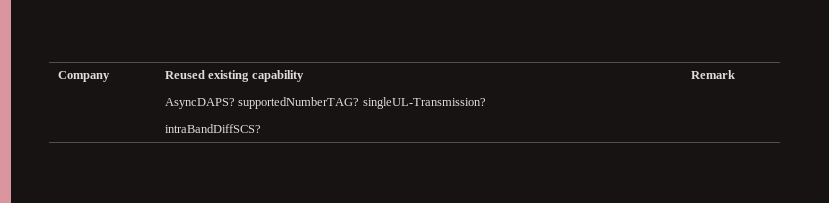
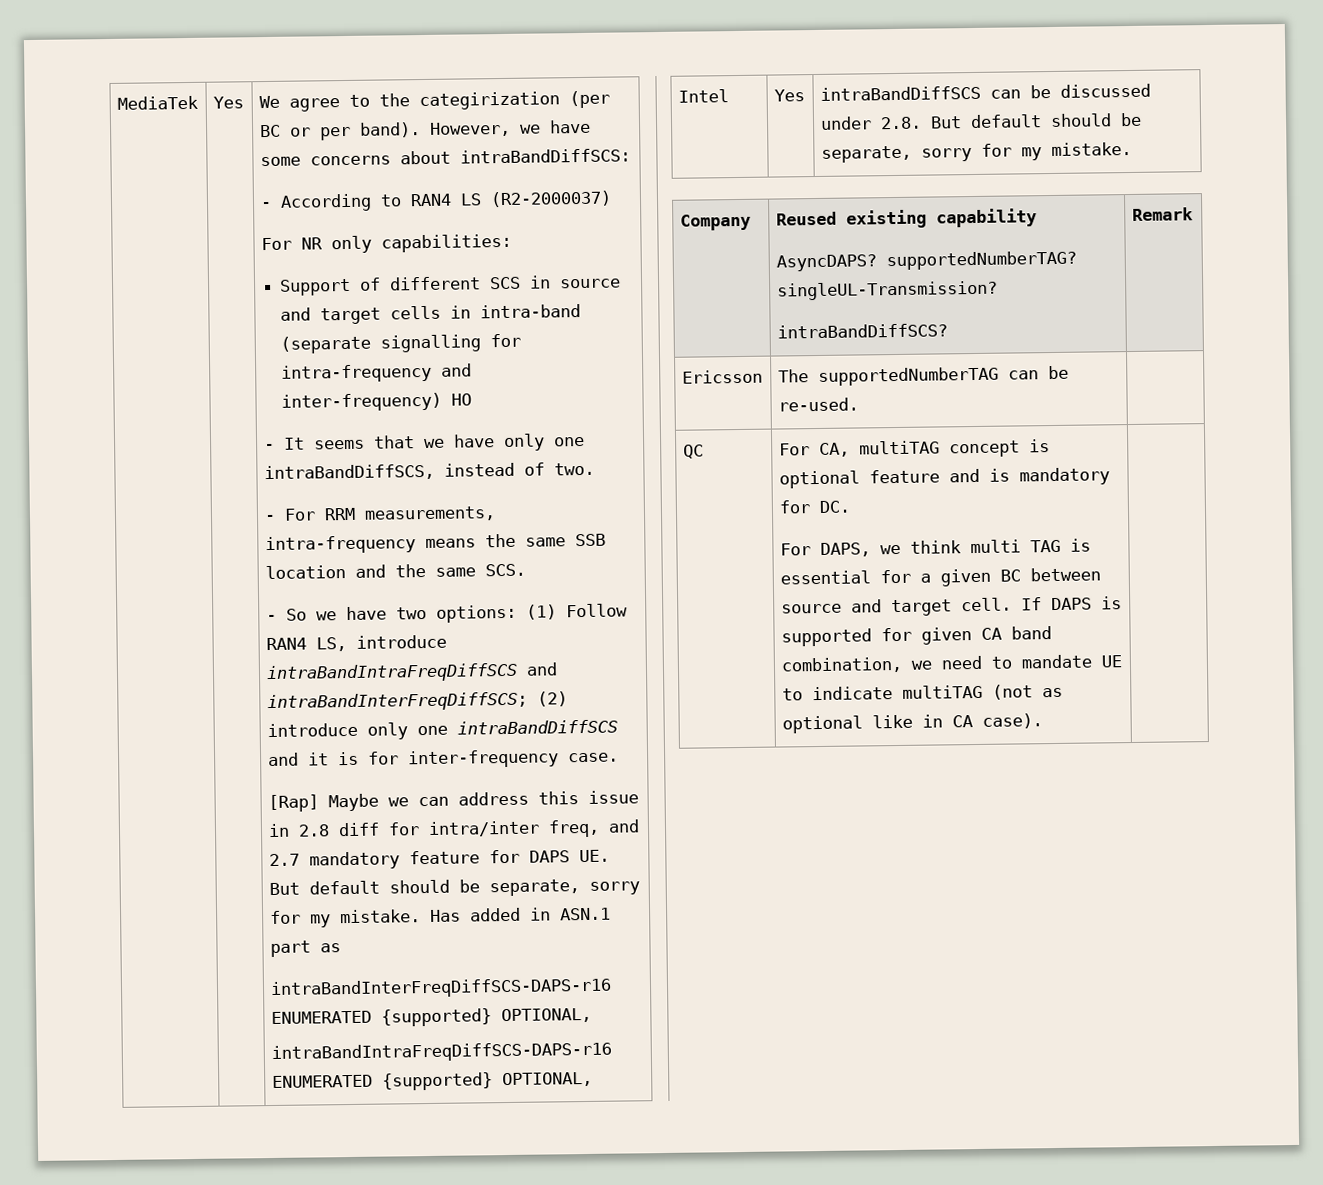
(57, 76) none -> [116,95,198,110] [212,96,244,109] [258,90,610,112] [259,119,591,141] [259,148,631,167] [259,190,612,212] [260,233,512,254] [279,275,622,296] [280,303,582,325] [280,333,522,354] [281,363,473,383] [281,392,473,412] [263,433,585,452] [263,462,595,482] [263,506,496,522] [264,533,606,555] [264,563,526,580] [265,603,628,623] [265,634,447,652] [265,662,558,684] [266,691,568,713] [266,719,618,740] [267,749,619,769] [267,790,639,813] [267,819,640,838] [268,849,610,870] [268,879,640,897] [269,907,611,928] [269,940,341,958] [269,977,612,1000] [270,1007,592,1027] [270,1041,612,1064] [271,1071,593,1091] [677,89,729,103] [773,89,805,102] [819,83,1151,101] [819,112,1142,130] [820,141,1132,163] MediaTek | Yes | We agree to the categirization (per BC or per band). However, we have some concerns about intraBandDiffSCS: // - According to RAN4 LS (R2-2000037) // For NR only capabilities: // Support of different SCS in source and target cells in intra-band (separate signalling for intra-frequency and inter-frequency) HO // - It seems that we have only one intraBandDiffSCS, instead of two. // - For RRM measurements, intra-frequency means the same SSB location and the same SCS. // - So we have two options: (1) Follow RAN4 LS, introduce intraBandIntraFreqDiffSCS and intraBandInterFreqDiffSCS; (2) introduce only one intraBandDiffSCS and it is for inter-frequency case. // [Rap] Maybe we can address this issue in 2.8 diff for intra/inter freq, and 2.7 mandatory feature for DAPS UE. But default should be separate, sorry for my mistake. Has added in ASN.1 part as // intraBandInterFreqDiffSCS-DAPS-r16 ENUMERATED {supported} OPTIONAL, // intraBandIntraFreqDiffSCS-DAPS-r16 ENUMERATED {supported} OPTIONAL, // Intel | Yes | intraBandDiffSCS can be discussed under 2.8. But default should be separate, sorry for my mistake. //
(735, 74) none -> [681,369,763,384] [777,365,1069,386] [777,397,859,412] [682,444,704,459] [778,439,1050,458] [778,467,1110,489] [778,500,850,514] [779,538,1091,557] [779,567,1101,587] [780,596,1122,617] [780,626,1052,647] [780,654,1122,674] [781,684,1063,701] [781,713,1043,734] // Ericsson | The supportedNumberTAG can be re-used. | // QC | For CA, multiTAG concept is optional feature and is mandatory for DC. // For DAPS, we think multi TAG is essential for a given BC between source and target cell. If DAPS is supported for given CA band combination, we need to mandate UE to indicate multiTAG (not as optional like in CA case). |

